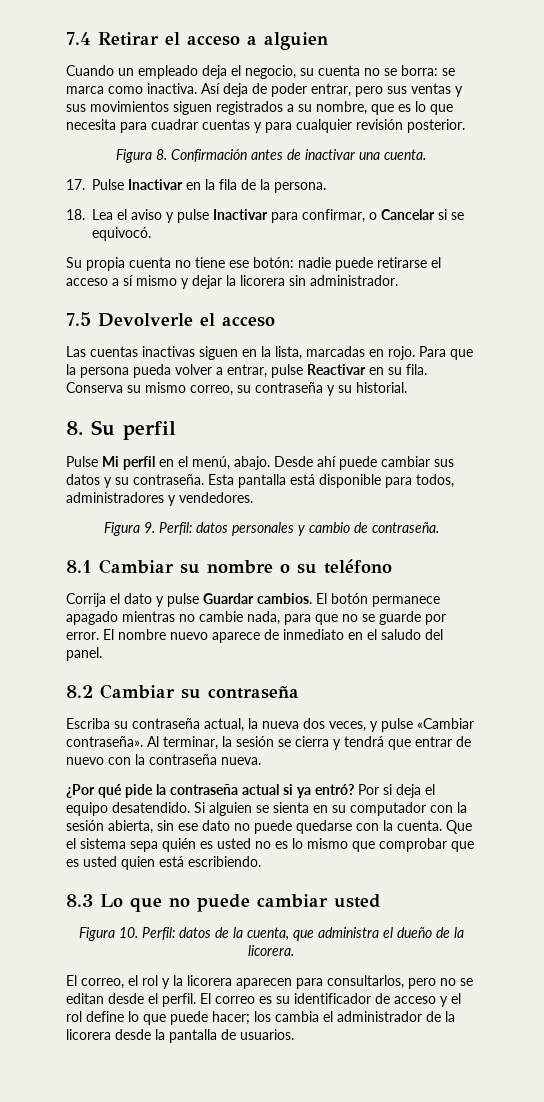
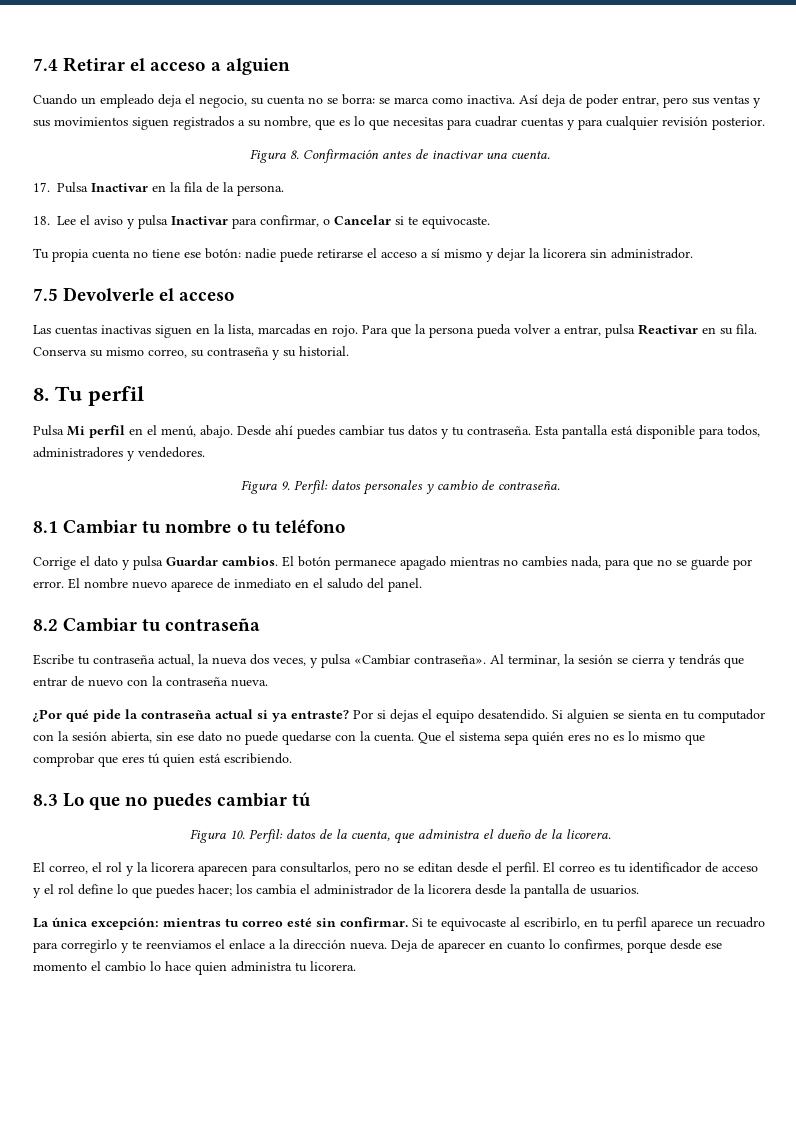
[66,119,116,130] necesita -> [393,117,443,126] necesitas
[92,179,124,190] Pulse -> [57,182,88,193] Pulsa
[92,209,113,220] Lea -> [57,216,76,225] Lee
[177,209,209,223] pulse -> [138,215,168,229] pulsa
[451,212,464,220] [92,227,151,241] [66,257,82,268] se equivocó. // Su -> [408,216,490,229] [33,248,49,259] te equivocaste. // Tu
[271,364,303,378] pulse -> [605,324,635,338] pulsa
[91,420,115,436] Su -> [55,386,82,401] Tu
[66,456,98,467] Pulse -> [33,425,64,436] Pulsa
[339,456,454,470] puede cambiar sus -> [297,425,404,439] puedes cambiar tus
[115,477,129,485] su -> [452,426,464,436] tu
[180,564,200,574] su -> [142,521,161,534] tu
[297,564,317,574] su -> [251,521,270,534] tu
[66,593,106,607] Corrija -> [33,557,76,570] Corrige
[167,593,199,607] pulse -> [133,556,163,570] pulsa
[199,611,243,622] cambie -> [522,556,567,567] cambies
[181,689,201,699] su -> [142,619,161,632] tu
[66,718,128,729] Escriba su -> [33,654,90,665] Escribe tu
[381,718,413,732] pulse -> [321,654,351,668] pulsa
[344,736,384,747] tendrá -> [679,654,720,665] tendrás
[315,784,354,795] entró? -> [291,710,349,719] entraste?
[396,784,421,798] deja -> [390,709,418,722] dejas
[332,805,346,813] su -> [683,710,695,720] tu
[200,838,251,849] es usted -> [568,734,590,741] eres
[66,856,117,867] es usted -> [122,753,160,764] eres tú
[197,894,381,912] puede cambiar usted -> [152,792,310,810] puedes cambiar tú
[276,996,290,1004] su -> [614,863,626,873] tu
[170,1011,208,1025] puede -> [156,884,194,898] puedes
(294, 1034) none -> [33,917,765,931] [33,939,722,953] [33,961,356,975] // La única excepción: mientras tu correo esté sin confirmar. Si te equivocaste al escribirlo, en tu perfil aparece un recuadro para corregirlo y te reenviamos el enlace a la dirección nueva. Deja de aparecer en cuanto lo confirmes, porque desde ese momento el cambio lo hace quien administra tu licorera.

